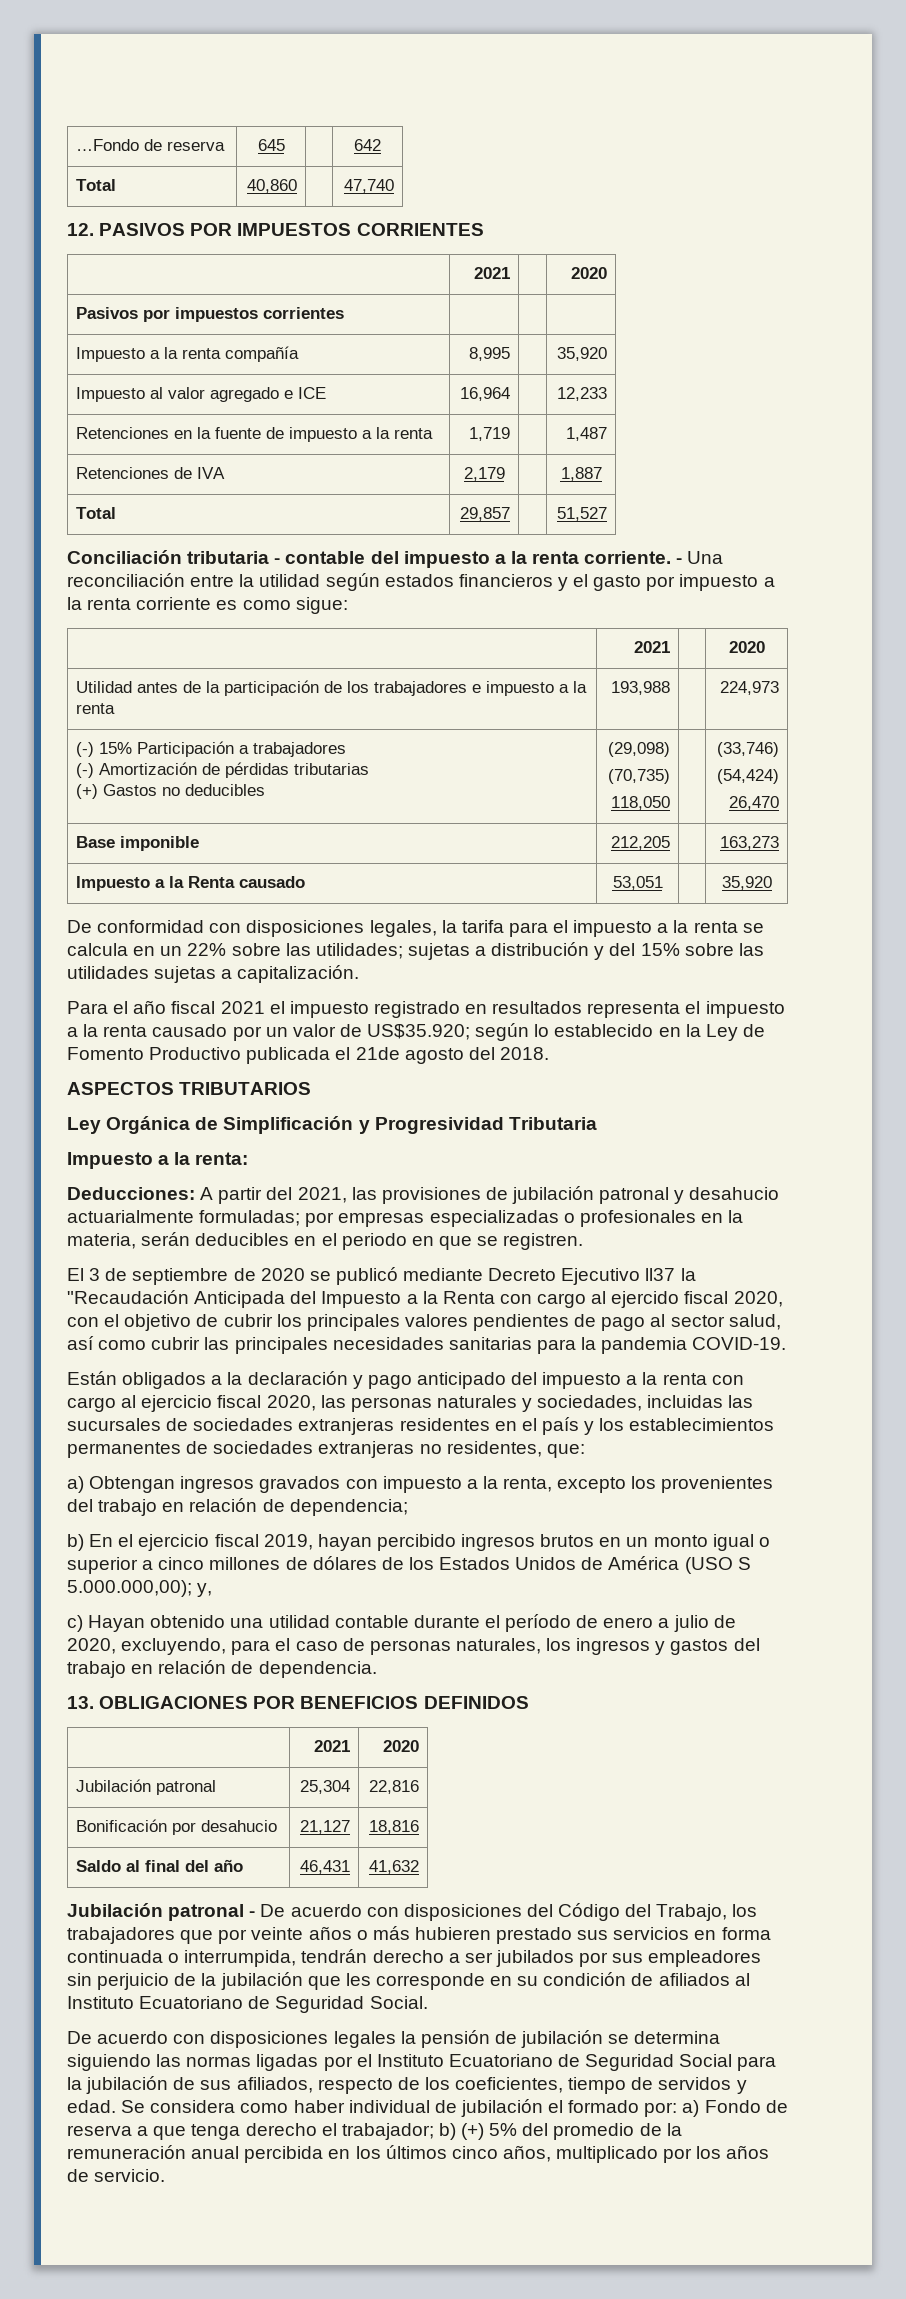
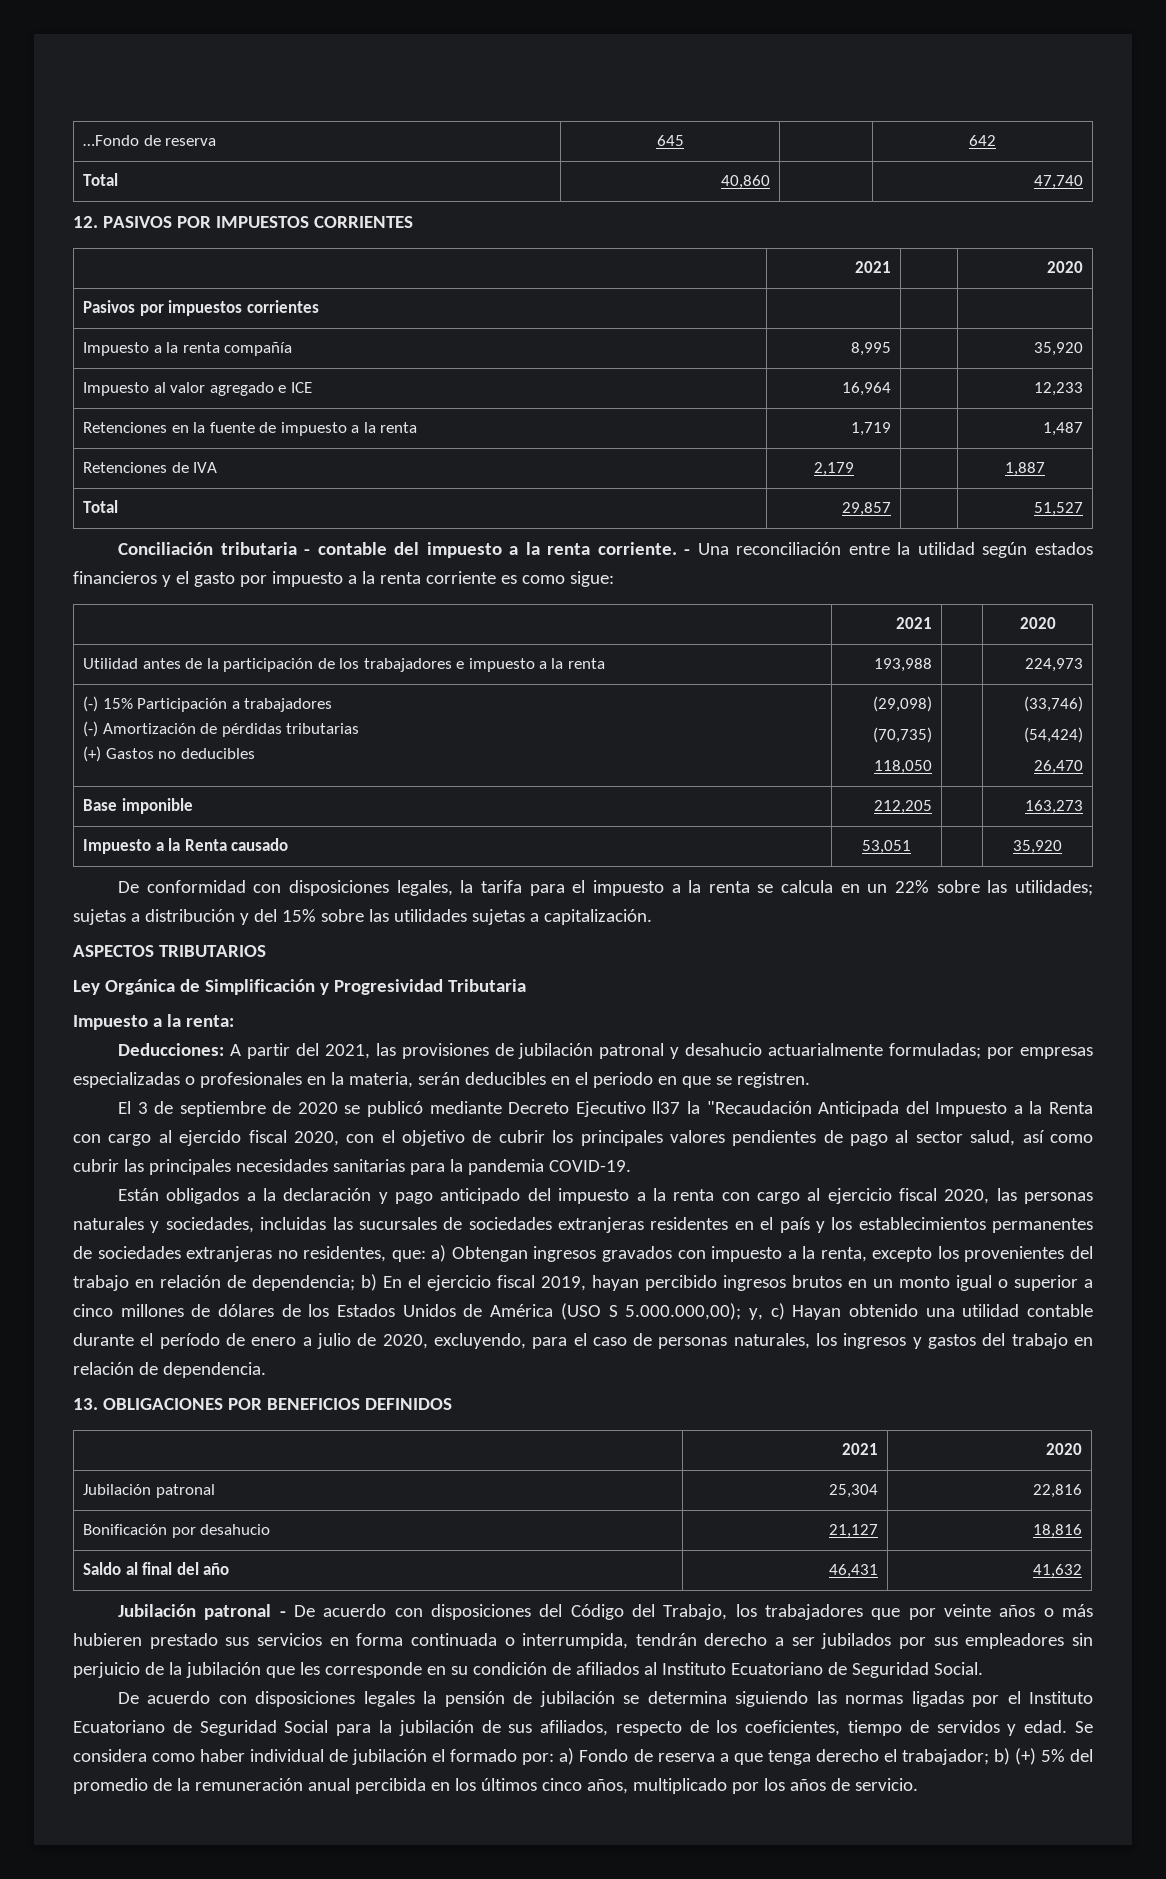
[67,1000,785,1018] [67,1023,765,1041] [67,1047,549,1064] // Para el año fiscal 2021 el impuesto registrado en resultados representa el impuesto a la renta causado por un valor de US$35.920; según lo establecido en la Ley de Fomento Productivo publicada el 21de agosto del 2018. -> (652, 917) none
(585, 1451) // -> (426, 1256) none
(408, 1507) // -> (355, 1283) none
(213, 1590) // -> (763, 1314) none

